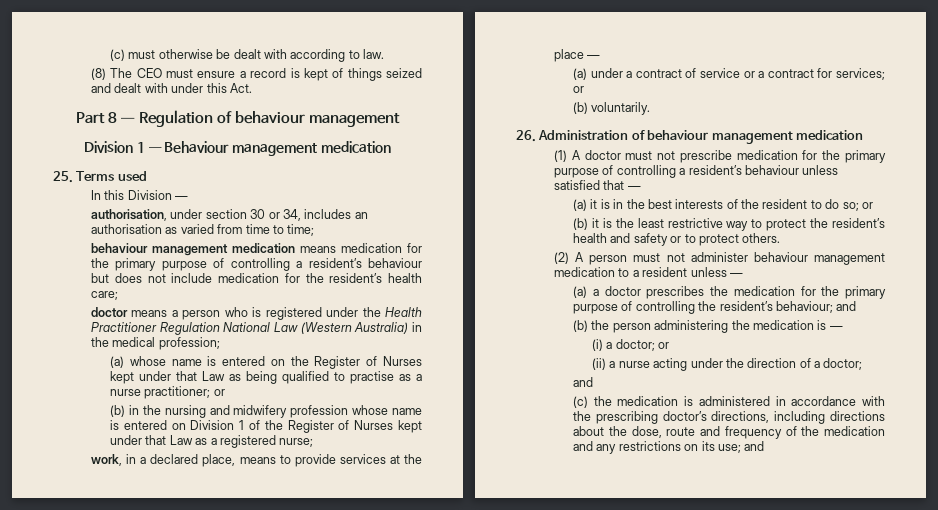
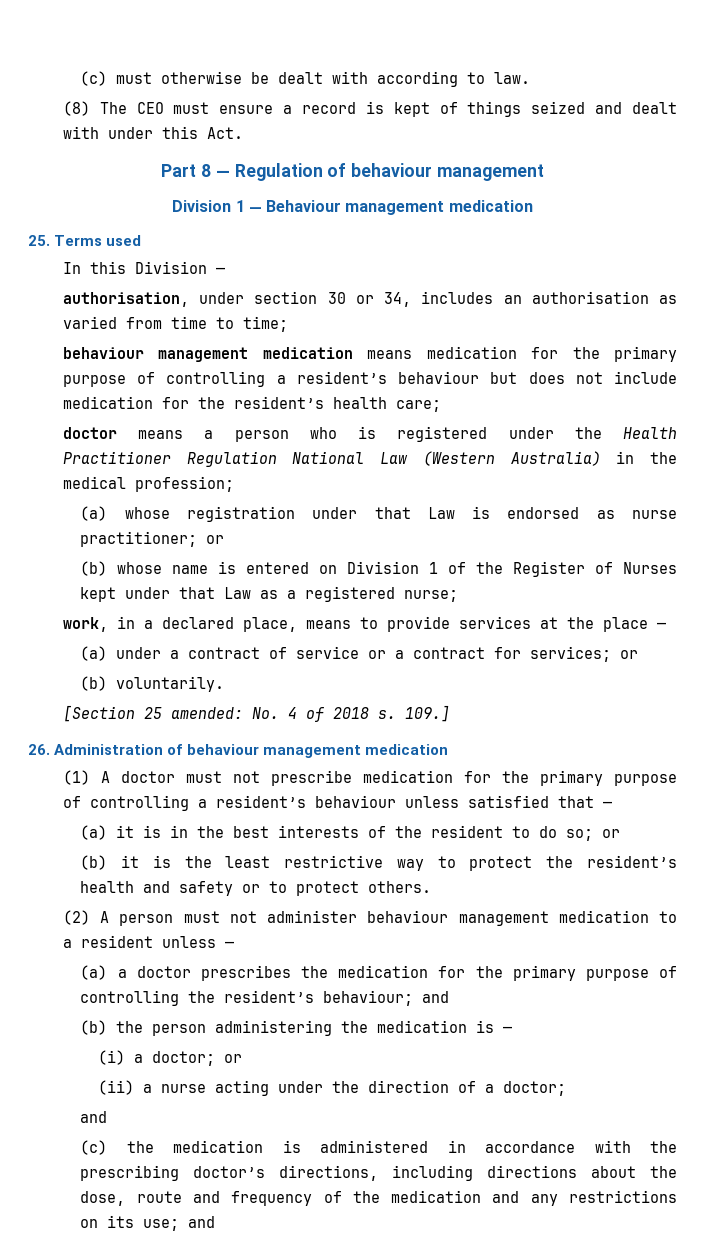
[171,356,422,369] [110,371,422,384] [110,386,225,399] [110,405,349,418] name is entered on the Register of Nurses kept under that Law as being qualified to practise as a nurse practitioner; or // (b) in the nursing and midwifery profession -> [186,506,677,522] [80,531,225,547] [80,561,108,576] registration under that Law is endorsed as nurse practitioner; or // (b)
(651, 108) none -> [62,705,450,722] // [Section 25 amended: No. 4 of 2018 s. 109.]

